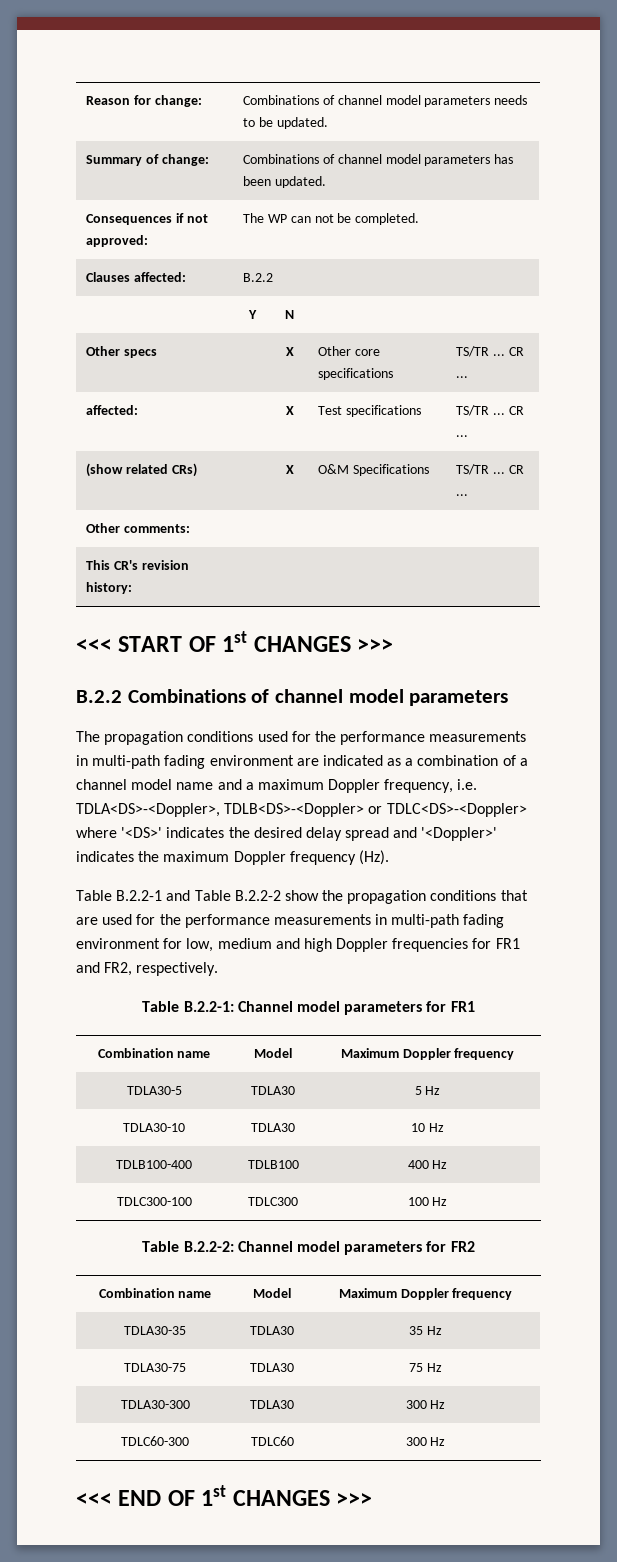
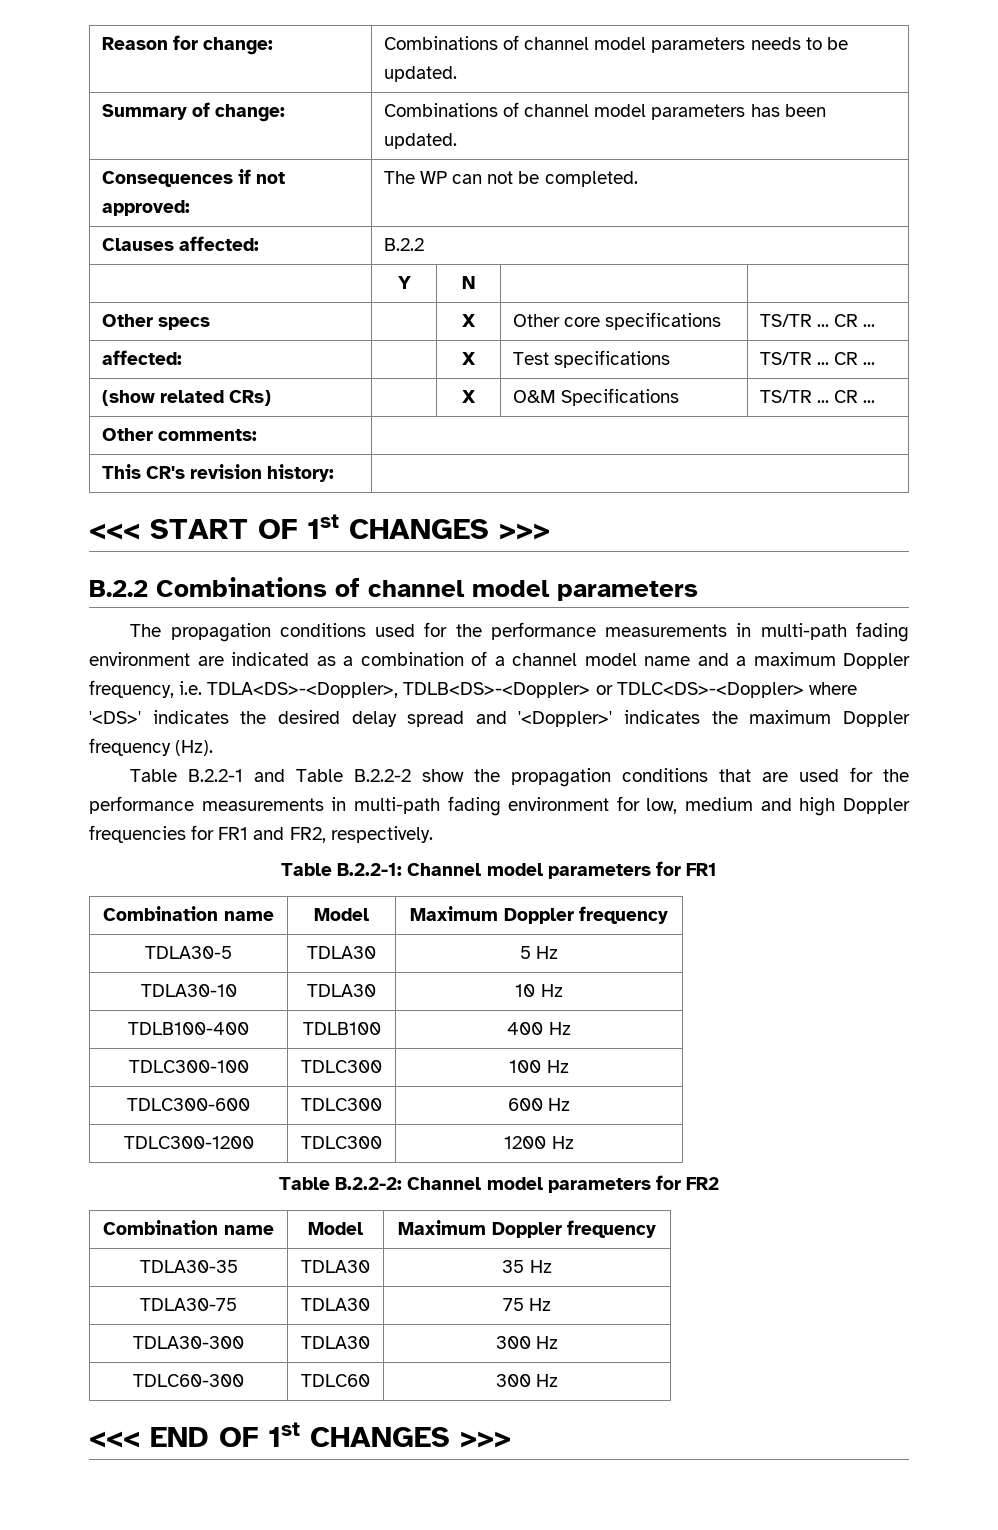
(448, 1201) none -> [127,1098,250,1111] [301,1098,382,1111] [507,1098,571,1111] [123,1136,254,1149] [301,1136,382,1149] [504,1136,574,1149] // TDLC300-600 | TDLC300 | 600 Hz // TDLC300-1200 | TDLC300 | 1200 Hz

